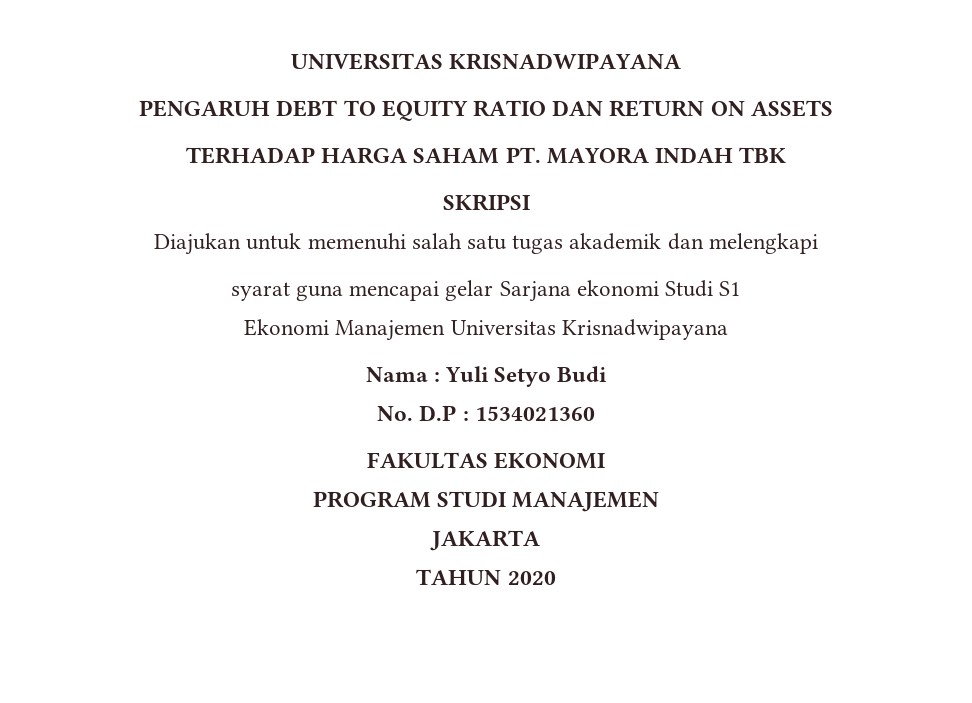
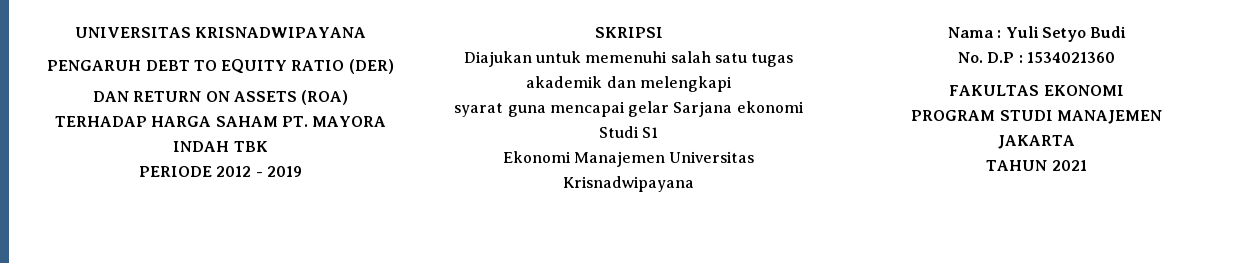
(546, 108) none -> [348,59,394,74] (DER) //
(833, 108) none -> [301,90,349,105] (ROA)
(787, 155) none -> [139,166,302,177] // PERIODE 2012 - 2019
[507,571,556,585] 2020 -> [1051,160,1087,171] 2021

